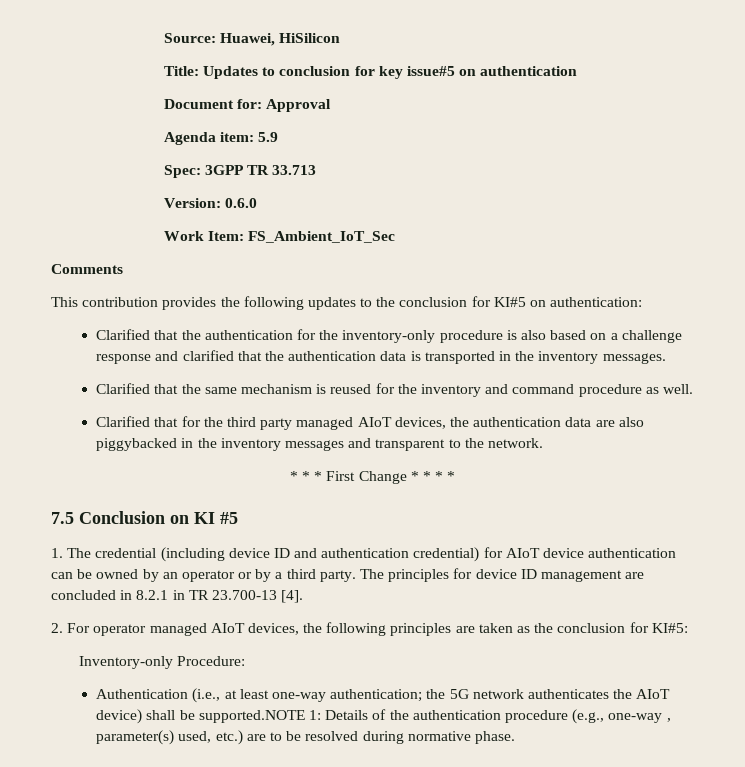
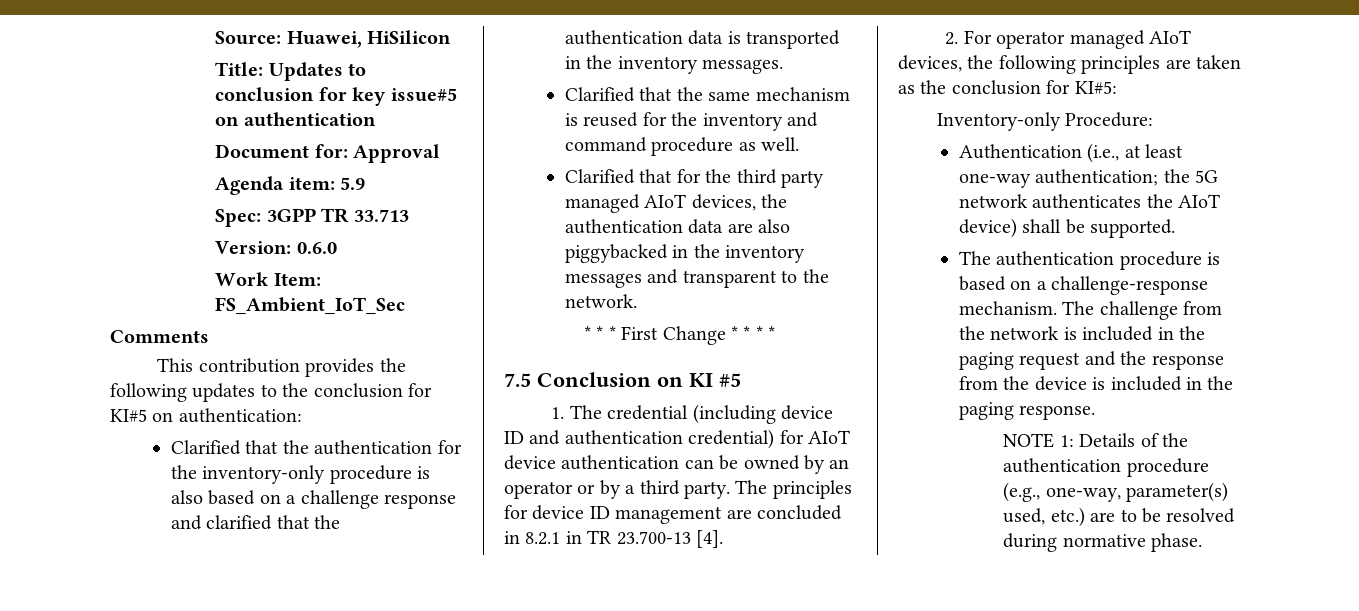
[198,710,305,723] supported.NOTE -> [1090,219,1176,238] [958,251,1221,270] [958,276,1209,295] [958,301,1223,320] [958,326,1205,341] [958,351,1224,370] [958,376,1234,391] [958,402,1096,420] [1003,433,1055,448] supported. // The authentication procedure is based on a challenge-response mechanism. The challenge from the network is included in the paging request and the response from the device is included in the paging response. // NOTE
[608,713,671,723] one-way , -> [1045,487,1121,502] one-way,

